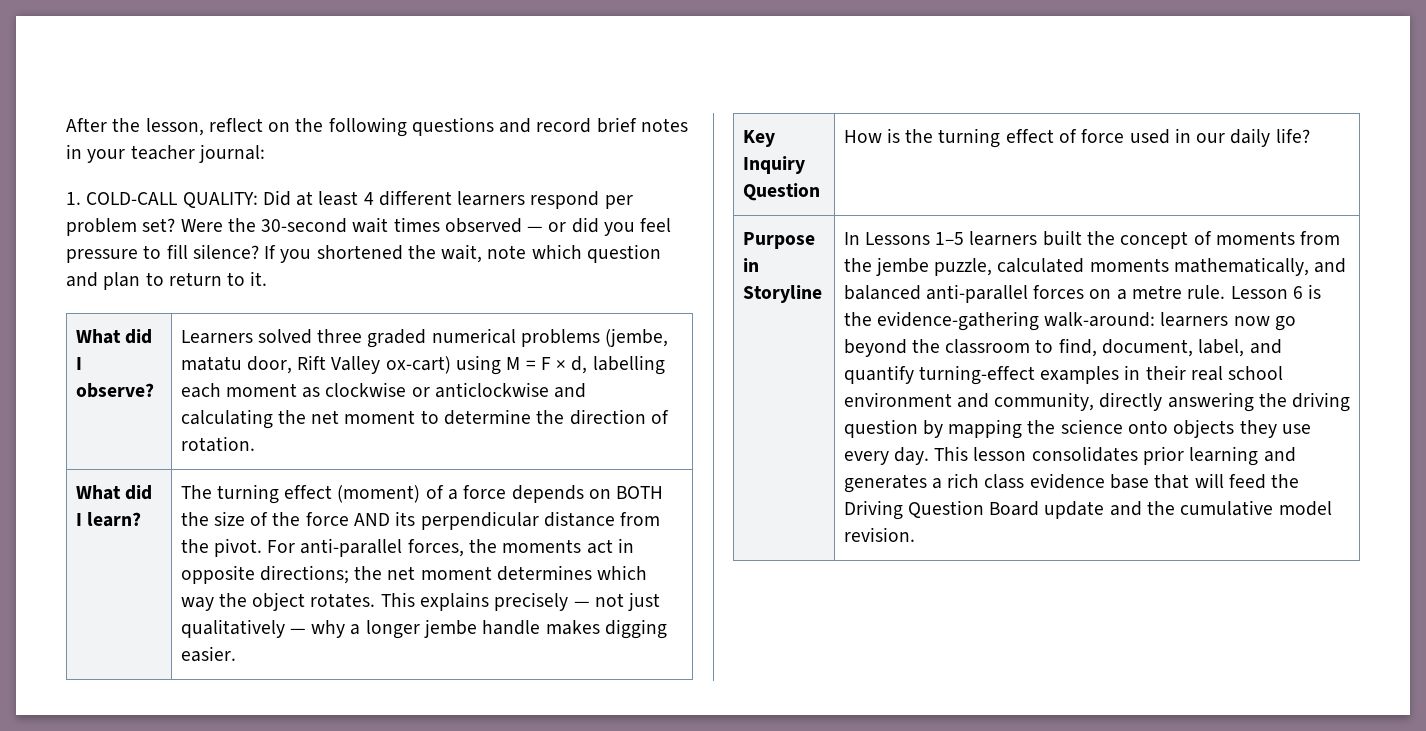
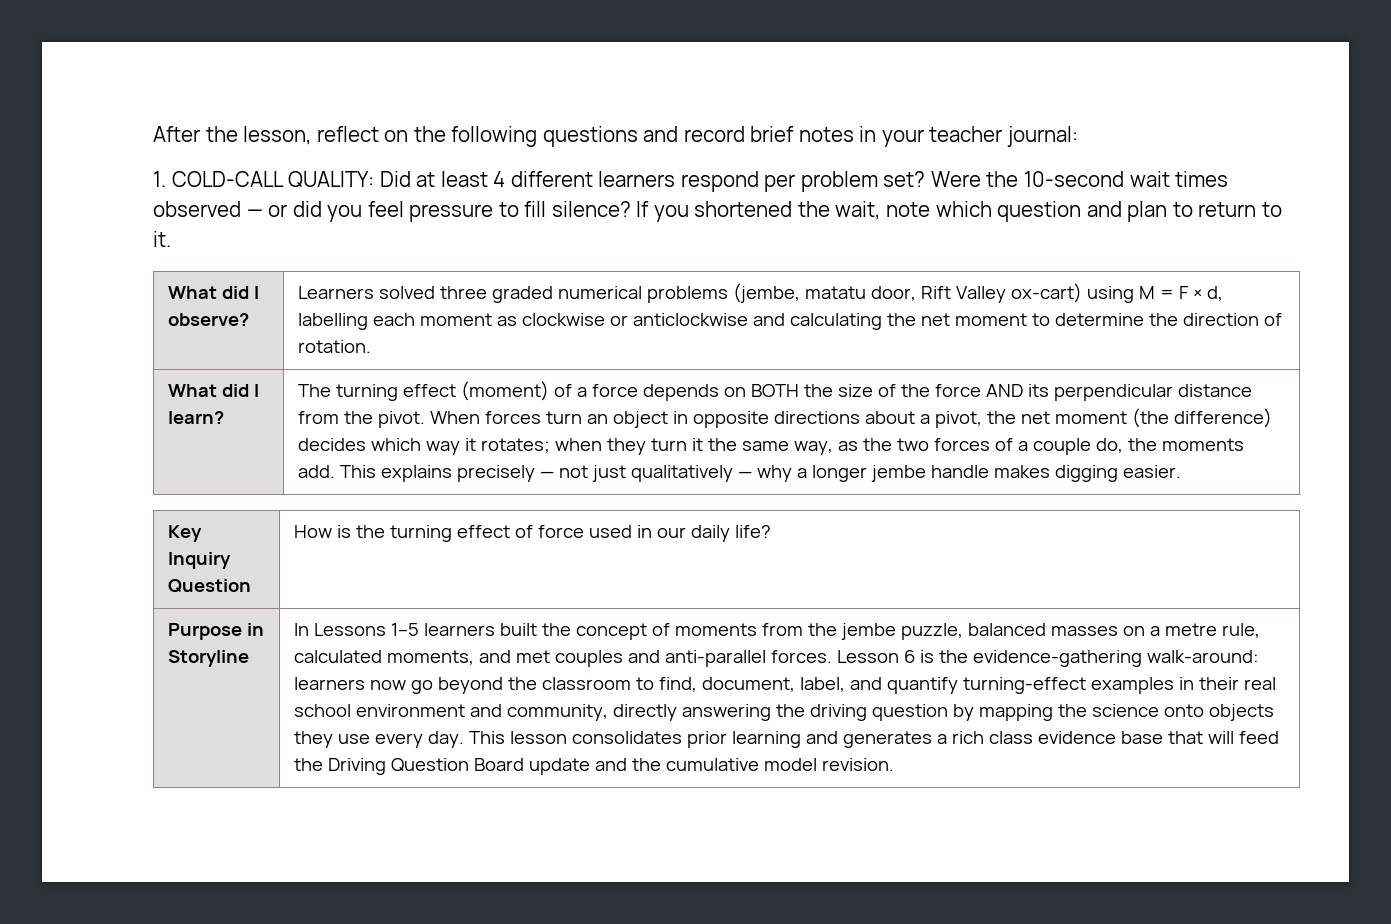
[261,218,348,233] 30-second -> [1024,171,1125,187] 10-second
[267,538,634,557] [180,565,648,584] [180,592,376,611] For anti-parallel forces, the moments act in opposite directions; the net moment determines which way the object rotates. -> [430,408,1273,428] [298,438,1245,455] [298,465,336,478] When forces turn an object in opposite directions about a pivot, the net moment (the difference) decides which way it rotates; when they turn it the same way, as the two forces of a couple do, the moments add.
[997,257,1347,276] [843,284,1226,303] calculated moments mathematically, and balanced anti-parallel forces on a metre rule. -> [968,623,1261,638] [294,650,833,667] balanced masses on a metre rule, calculated moments, and met couples and anti-parallel forces.

